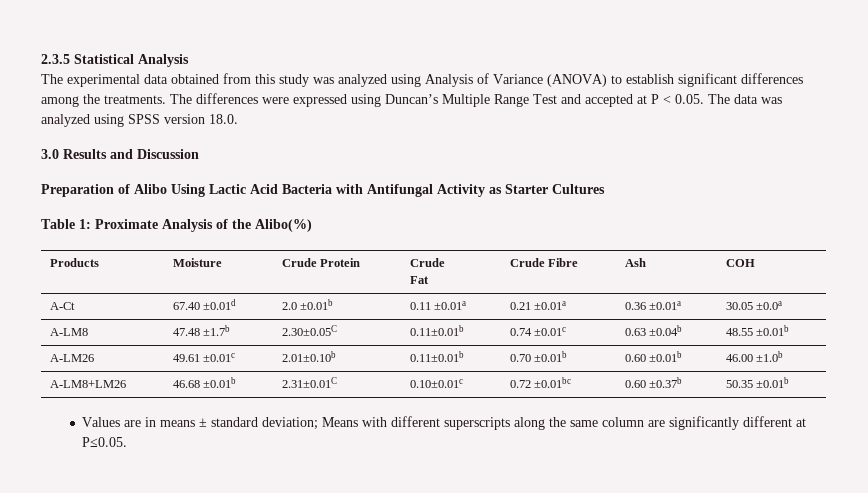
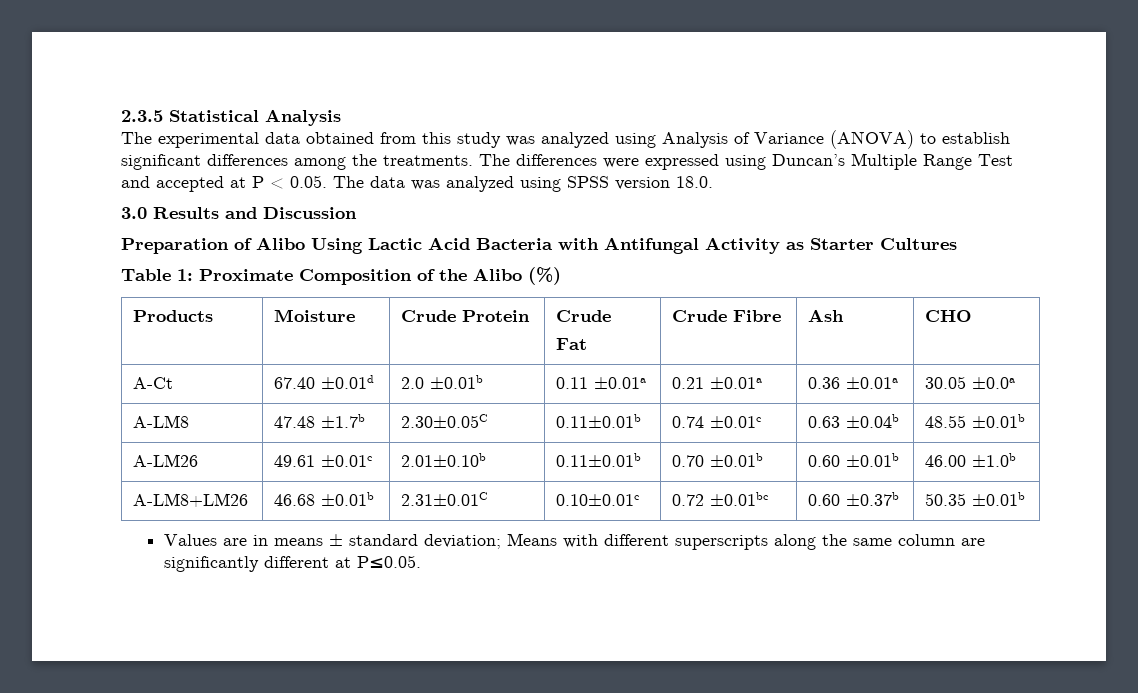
[162,219,213,232] Analysis -> [299,269,412,285] Composition
[255,219,312,232] Alibo(%) -> [473,267,561,285] Alibo (%)
[725,259,755,267] COH -> [924,310,972,322] CHO

